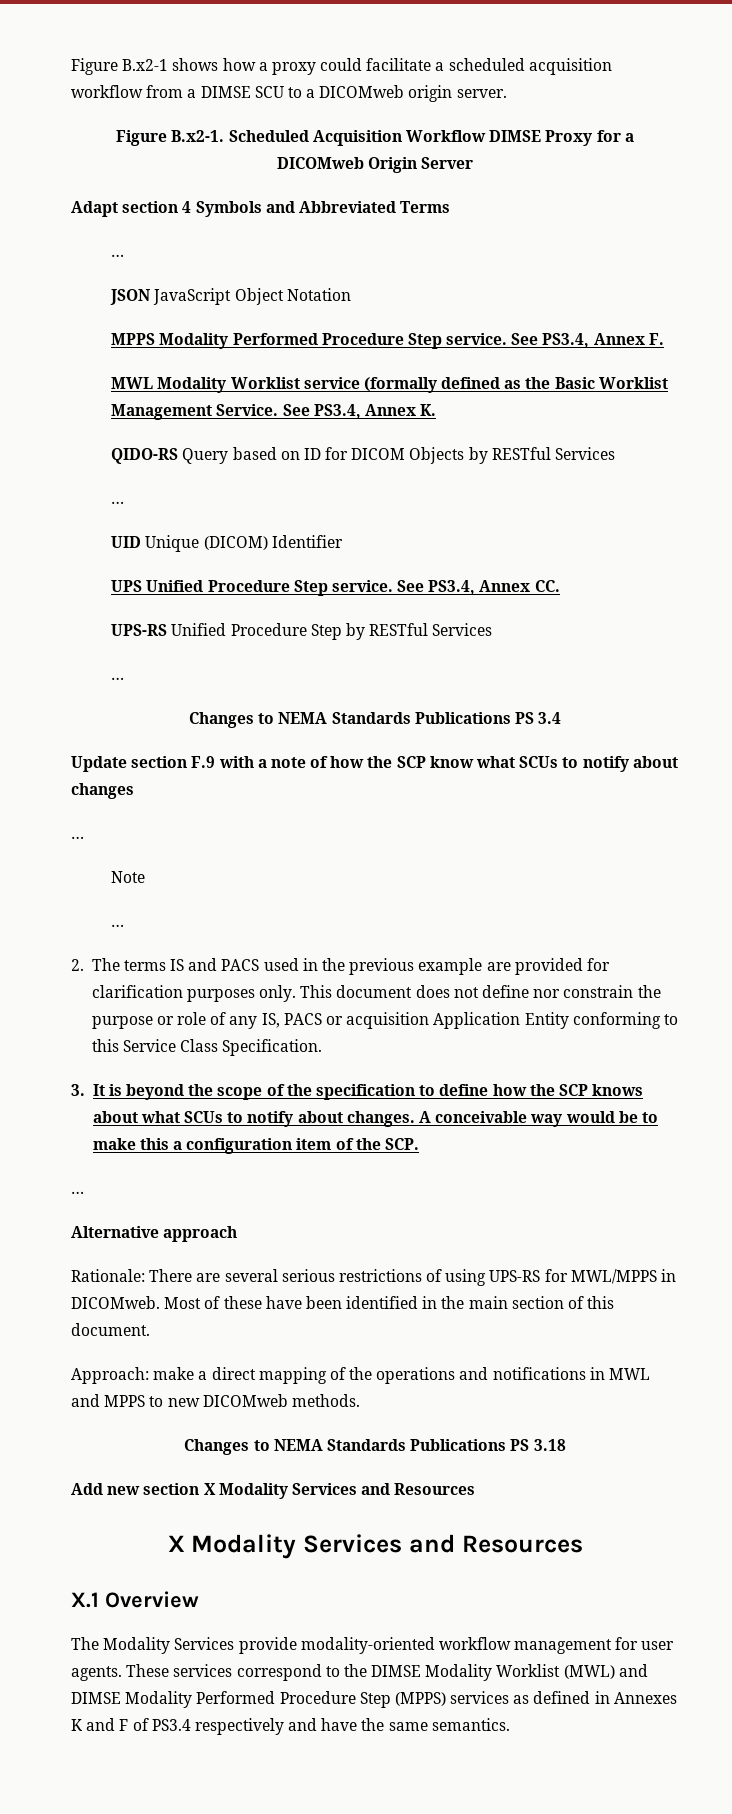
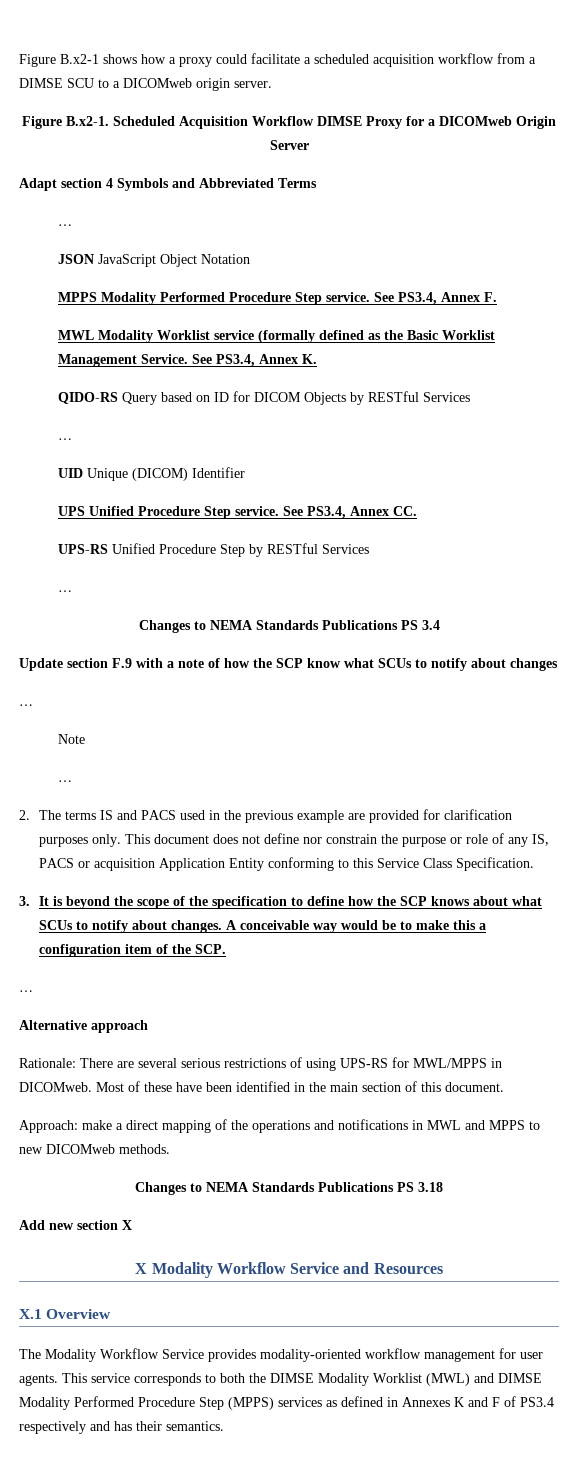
[218,1483,476,1499] [167,1534,402,1559] Modality Services and Resources // X Modality Services -> [135,1262,340,1278] // X Modality Workflow Service
[174,1637,297,1654] Services provide -> [100,1348,256,1362] Workflow Service provides
[126,1664,340,1681] These services correspond to -> [62,1373,245,1386] This service corresponds to both
[321,1718,428,1731] have the same -> [114,1421,162,1431] has their

